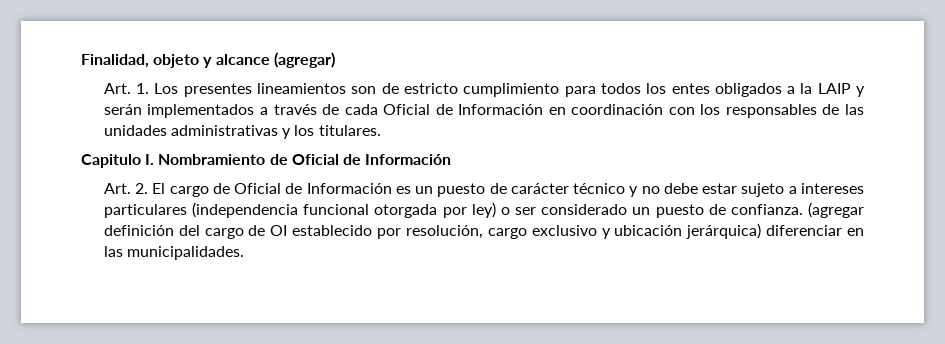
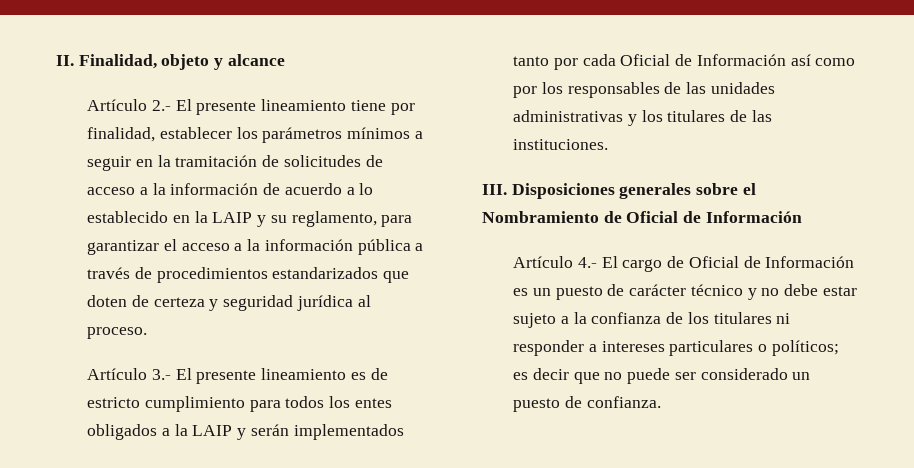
(81, 61) none -> [56,55,74,66] II.
[273,52,335,68] [103,83,377,97] (agregar) // Art. 1. Los presentes lineamientos son -> [87,99,415,115] [87,127,423,143] [87,155,383,171] [87,183,374,195] [87,211,413,227] [87,239,424,255] [87,267,410,283] [87,295,371,311] [87,327,148,339] [87,368,366,384] // Artículo 2.- El presente lineamiento tiene por finalidad, establecer los parámetros mínimos a seguir en la tramitación de solicitudes de acceso a la información de acuerdo a lo establecido en la LAIP y su reglamento, para garantizar el acceso a la información pública a través de procedimientos estandarizados que doten de certeza y seguridad jurídica al proceso. // Artículo 3.- El presente lineamiento es
[259,104,340,115] a través de -> [513,56,578,70] tanto por
[548,104,695,115] en coordinación con -> [790,54,856,66] [513,86,538,98] así como por
[318,125,381,136] [81,154,155,168] titulares. // Capitulo I. -> [667,110,772,122] [513,139,609,150] [482,183,756,199] titulares de las instituciones. // III. Disposiciones generales sobre el
[103,183,149,194] Art. 2. -> [513,256,597,268] Artículo 4.-
[801,183,865,194] [103,202,510,218] intereses particulares (independencia funcional otorgada por ley) o -> [573,312,791,324] [513,340,839,356] [513,368,671,384] la confianza de los titulares ni responder a intereses particulares o políticos; es decir que no puede
[808,202,865,218] [103,223,865,239] [103,246,245,260] (agregar definición del cargo de OI establecido por resolución, cargo exclusivo y ubicación jerárquica) diferenciar en las municipalidades. -> (661, 402) none

